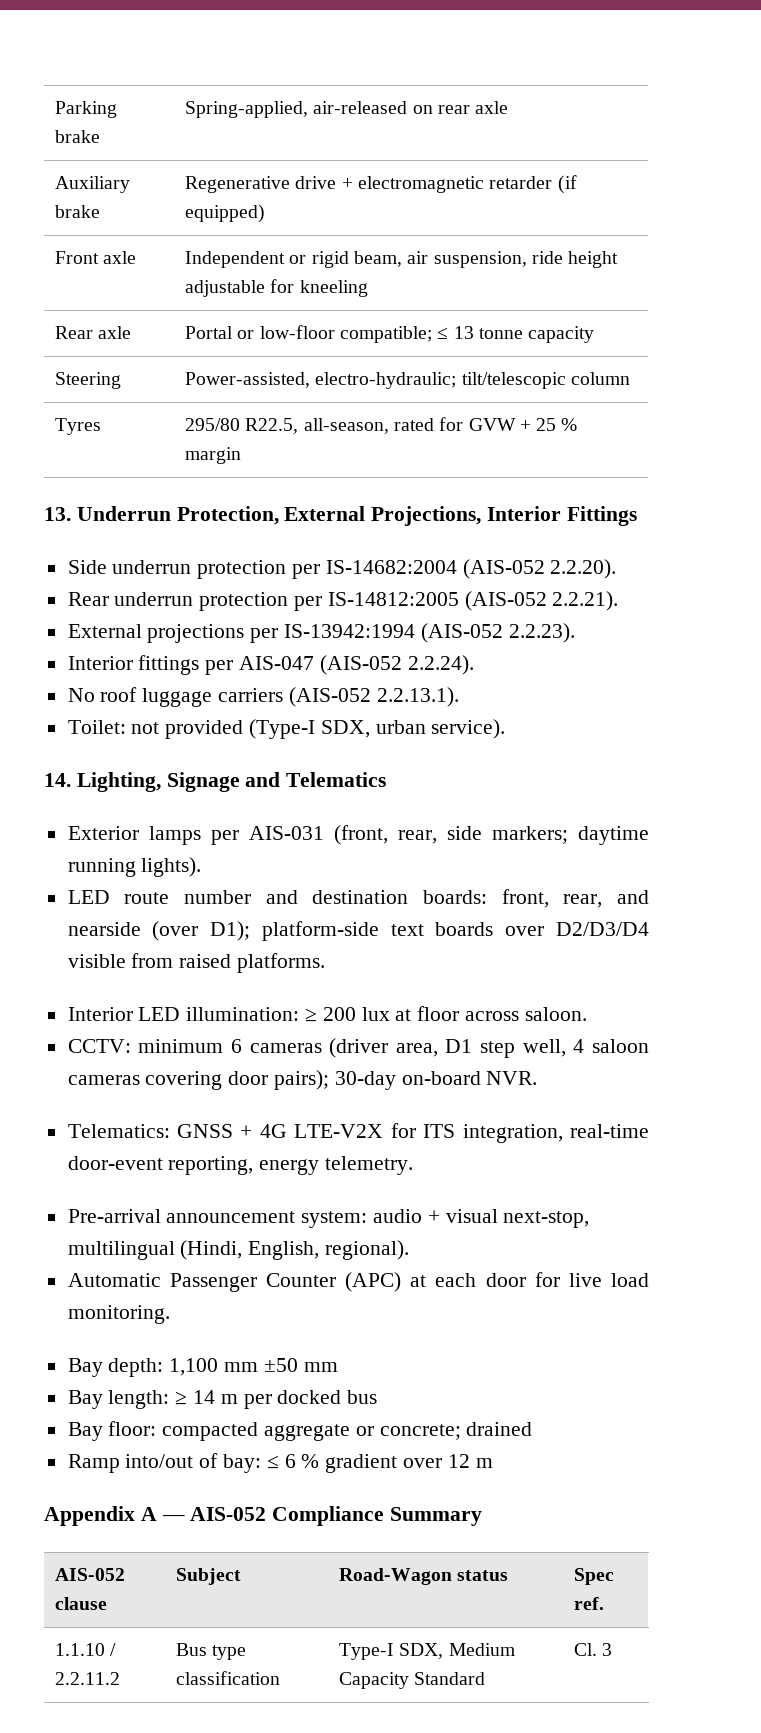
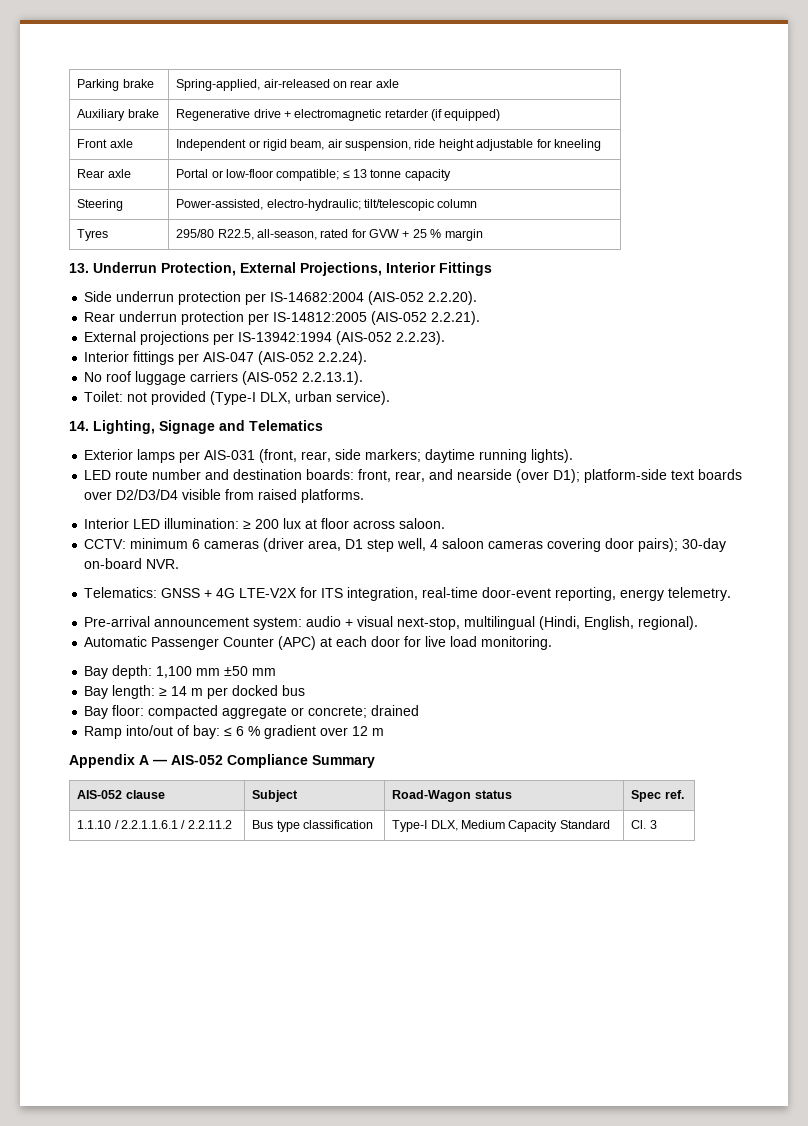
[320,720,370,738] SDX, -> [260,392,292,404] DLX,
(117, 1649) none -> [120,820,186,829] 2.2.1.1.6.1 /
[399,1643,444,1659] SDX, -> [430,820,458,831] DLX,

